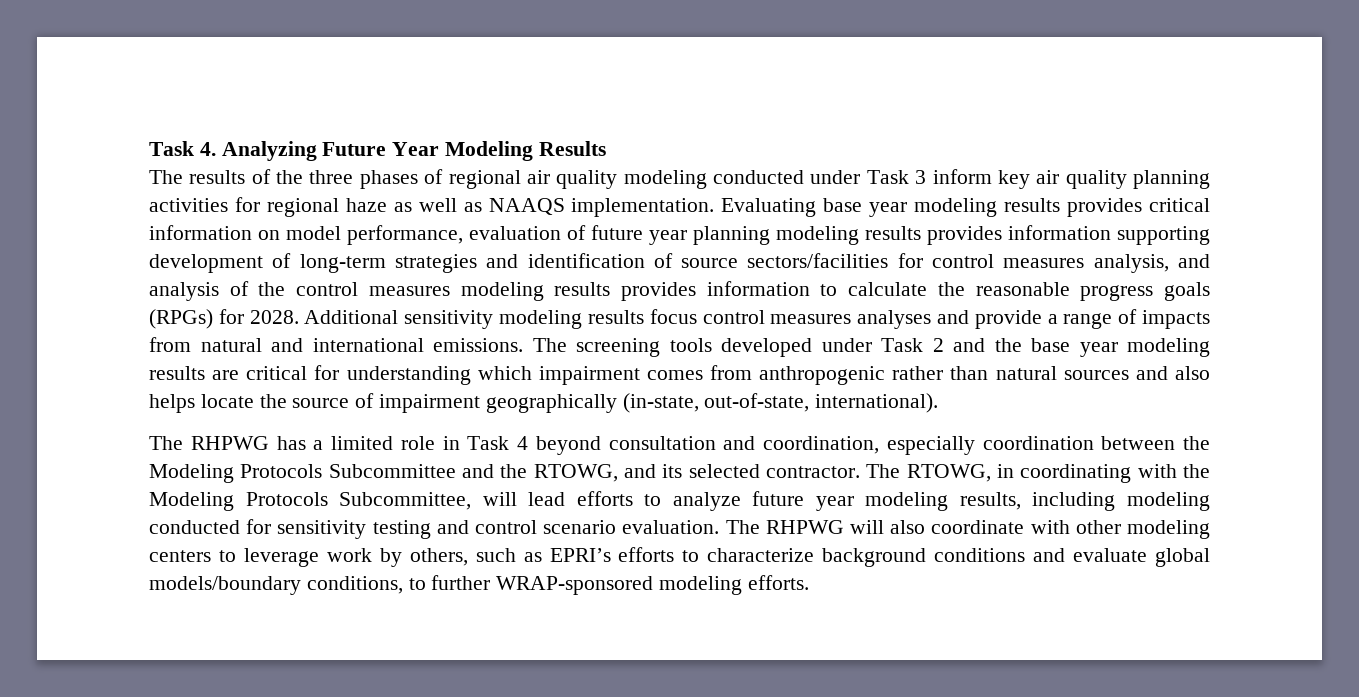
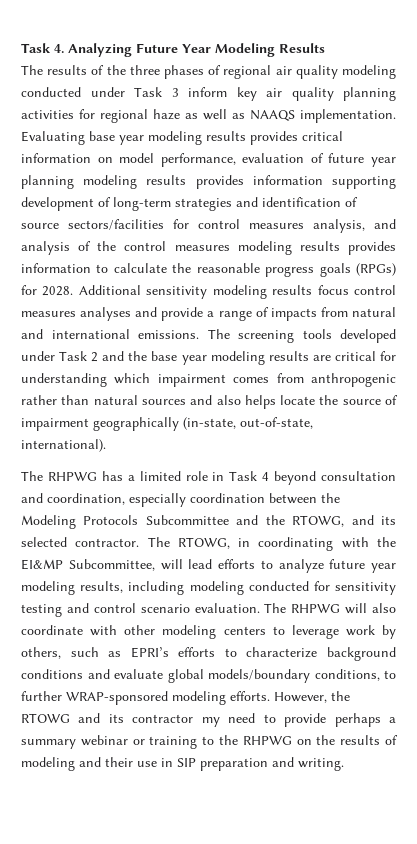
[149,492,328,511] Modeling Protocols -> [21,559,63,570] EI&MP
(809, 582) none -> [274,691,350,703] [21,713,397,727] [21,735,399,749] [21,757,344,771] However, the RTOWG and its contractor my need to provide perhaps a summary webinar or training to the RHPWG on the results of modeling and their use in SIP preparation and writing.

